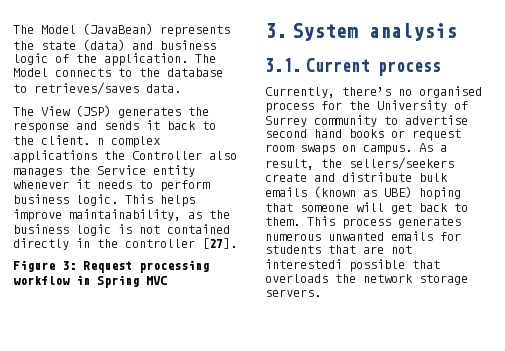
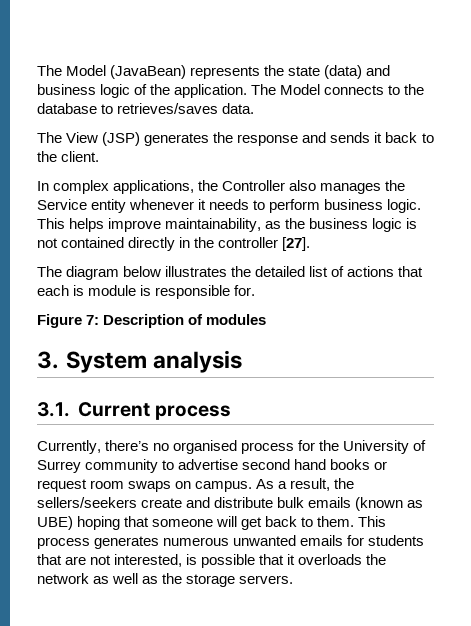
[97,136,160,148] [13,150,97,163] n complex applications -> [37,180,195,194] // In complex applications,
[13,260,209,273] [13,275,167,288] Figure 3: Request processing workflow in Spring MVC -> [37,266,424,280] [37,285,256,299] [37,314,267,328] The diagram below illustrates the detailed list of actions that each is module is responsible for. // Figure 7: Description of modules
[265,259,342,269] interestedi -> [114,554,198,567] interested, is
(440, 264) none -> [287,554,296,565] it
(413, 278) none -> [93,573,183,584] as well as the

